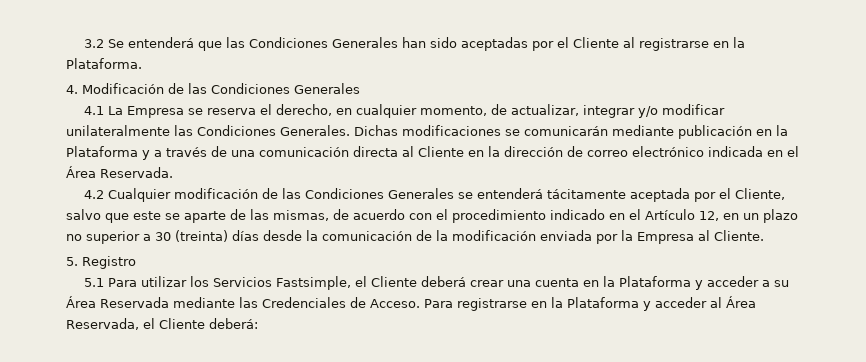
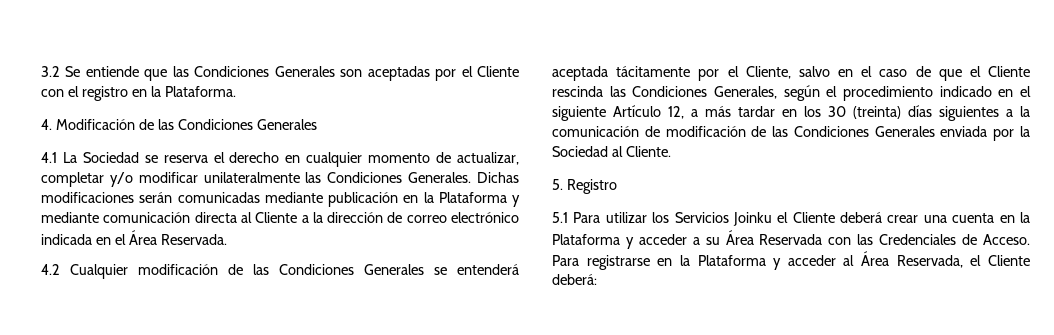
[128,37,195,48] entenderá -> [85,66,139,77] entiende
[402,37,458,48] han sido -> [340,69,363,77] son
[623,37,710,51] al registrarse -> [41,86,128,101] con el registro
[127,106,185,118] Empresa -> [82,152,139,163] Sociedad
[276,104,333,116] derecho, -> [229,152,280,163] derecho
[420,106,488,116] momento, -> [368,153,431,163] momento
[583,105,636,118] integrar -> [41,172,104,187] completar
[505,126,608,136] se comunicarán -> [139,192,260,203] serán comunicadas
[154,146,255,157] a través de una -> [41,212,99,223] mediante
[468,150,484,157] en -> [301,215,309,223] a
[547,188,691,202] tácitamente aceptada -> [552,66,691,81] aceptada tácitamente
[105,209,432,223] que este se aparte de las mismas, de acuerdo con -> [838,66,1030,81] [552,85,820,101] en el caso de que el Cliente rescinda las Condiciones Generales, según
(641, 214) none -> [552,106,606,121] siguiente
[723,209,798,223] [66,231,151,244] en un plazo no superior a -> [691,106,821,117] a más tardar en los
[263,230,302,241] desde -> [939,106,1013,121] siguientes a
[436,230,536,241] la modificación -> [665,126,935,137] modificación de las Condiciones Generales
[637,232,694,244] Empresa -> [552,146,608,157] Sociedad
[276,276,352,290] Fastsimple, -> [732,212,772,226] Joinku
[173,297,235,308] mediante -> [828,237,852,245] con

